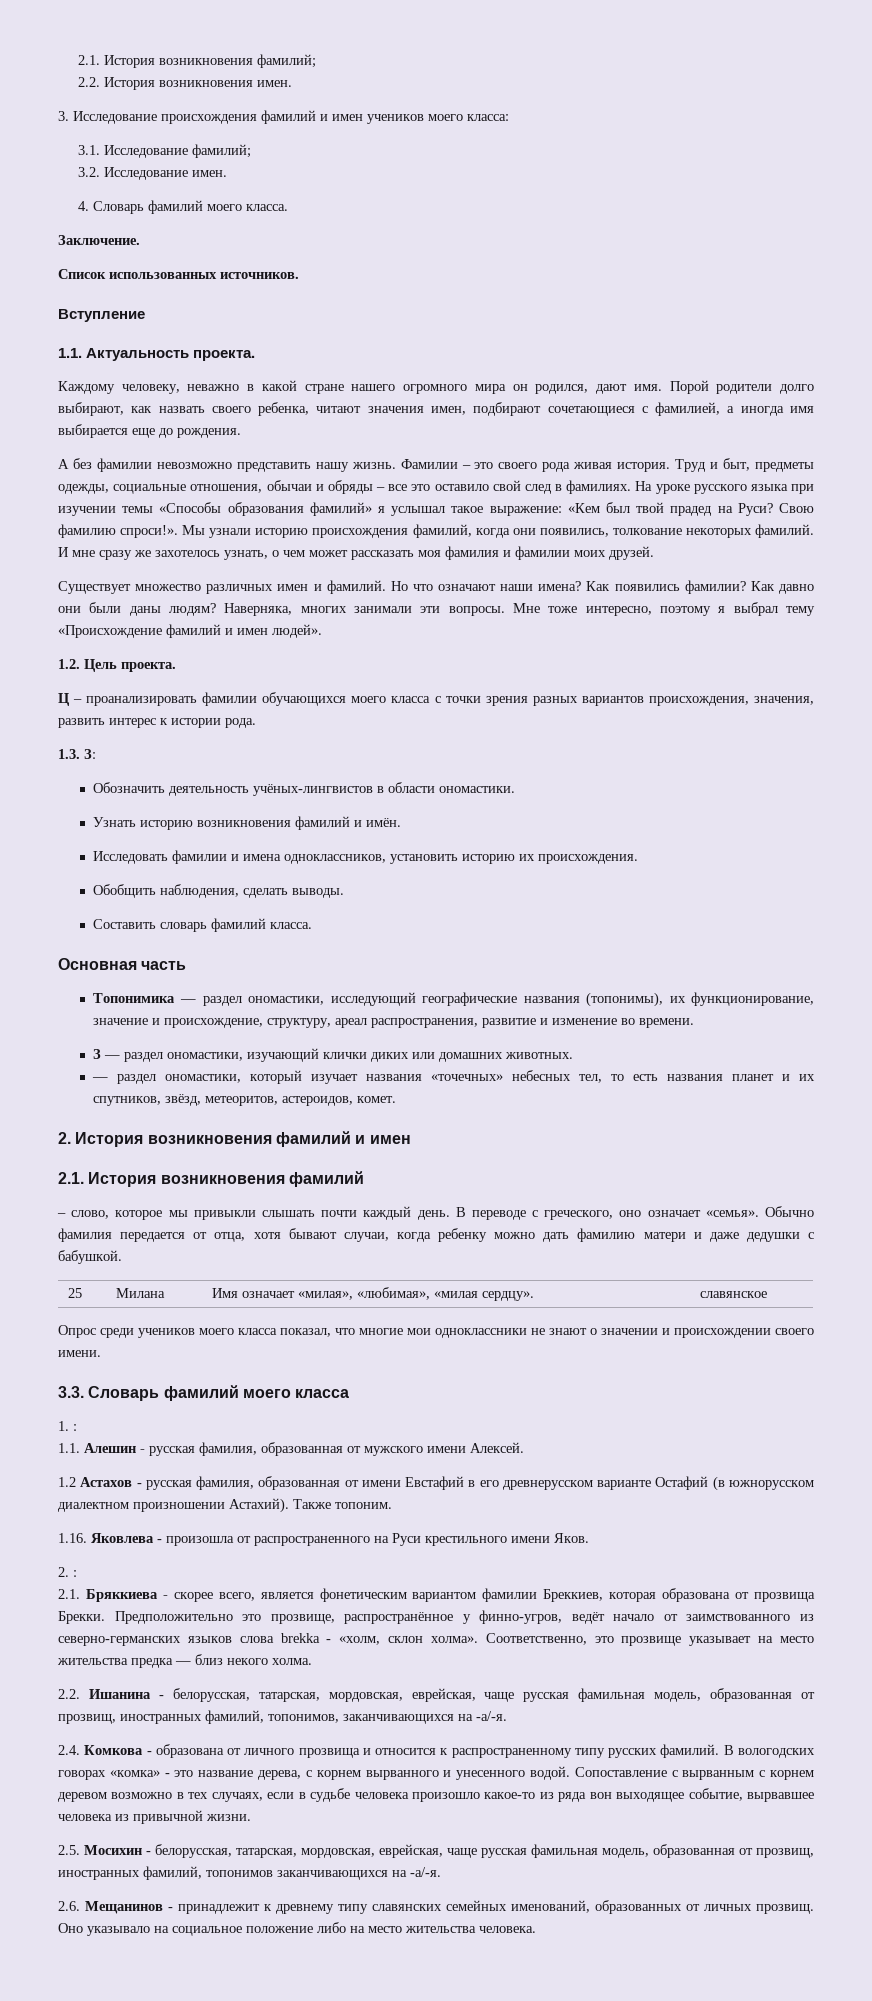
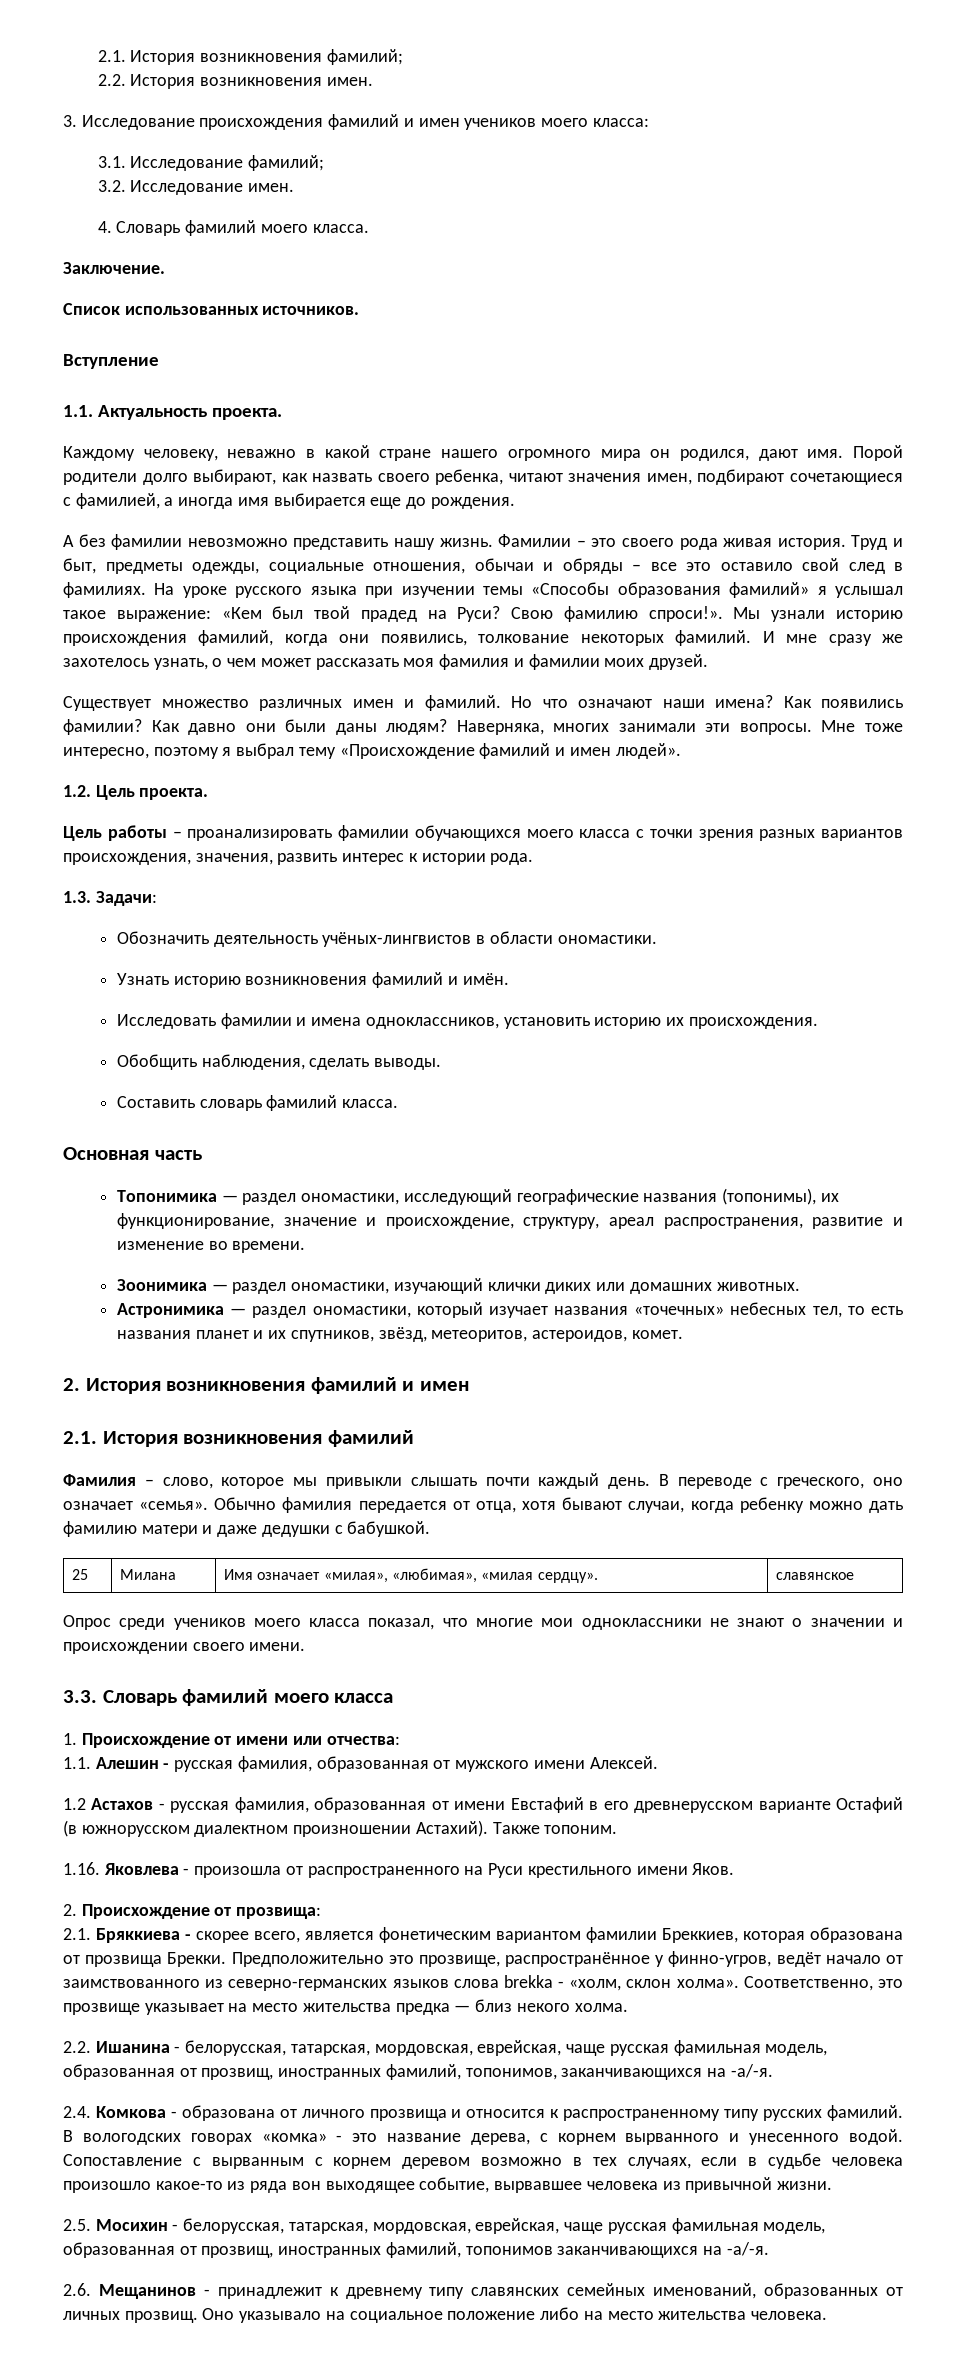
[58,693,70,706] Ц -> [63,825,167,841] Цель работы
[84,749,96,759] З: -> [95,891,157,906] Задачи:
[93,1049,102,1059] З -> [116,1279,207,1291] Зоонимика
(574, 1055) none -> [116,1303,224,1318] Астронимика
(364, 1179) none -> [63,1474,136,1486] Фамилия
[73,1424,77,1431] : -> [81,1733,400,1748] Происхождение от имени или отчества:
[73,1570,77,1577] : -> [81,1904,322,1919] Происхождение от прозвища:

